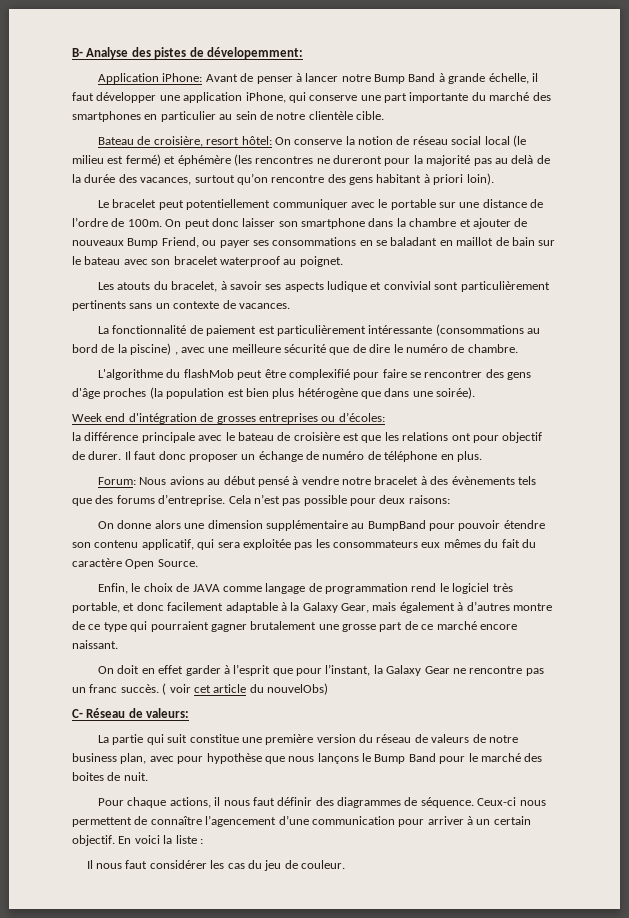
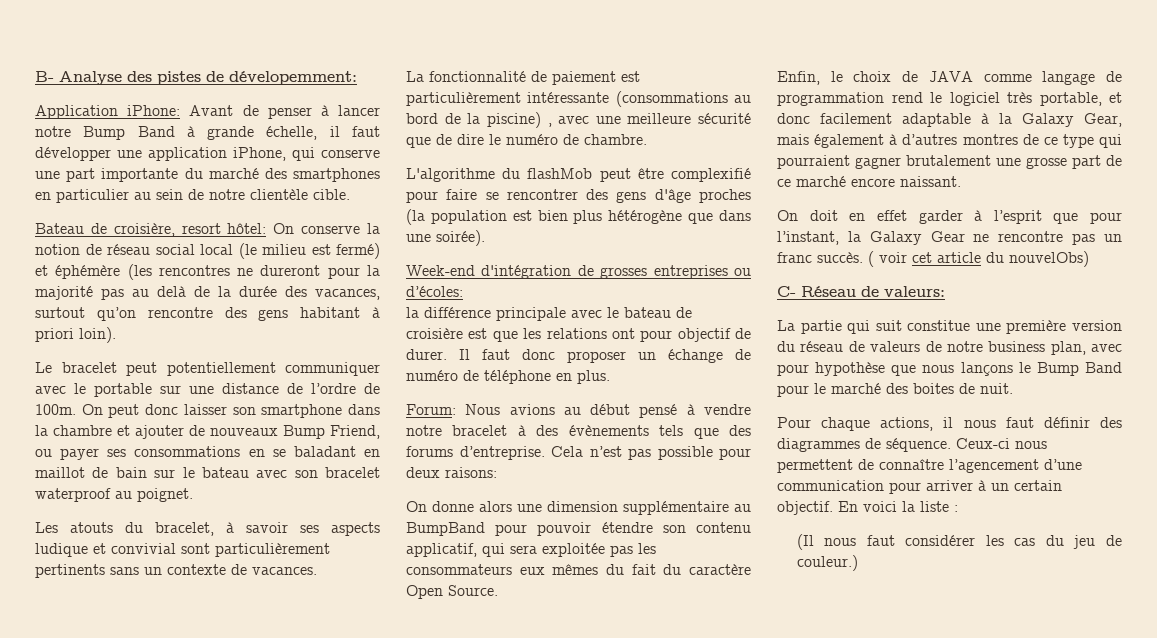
[72,413,126,422] Week end -> [406,265,475,276] Week-end
[512,603,552,611] montre -> [962,134,1018,145] montres
[86,860,93,869] Il -> [796,534,814,550] (Il
[301,860,346,869] couleur. -> [796,555,858,571] couleur.)

